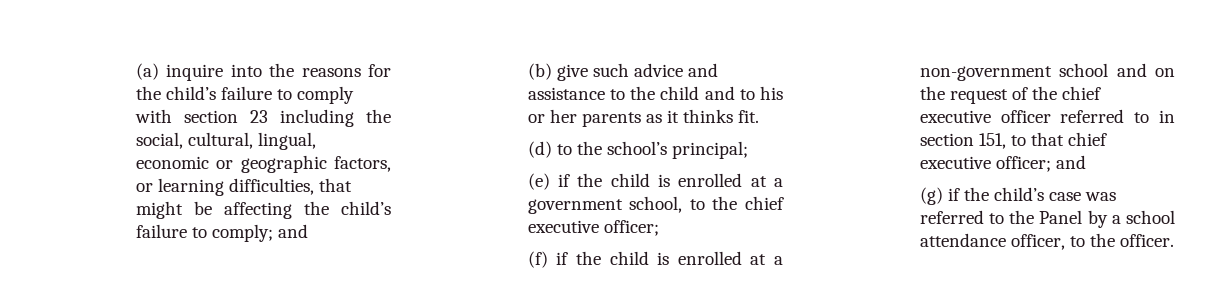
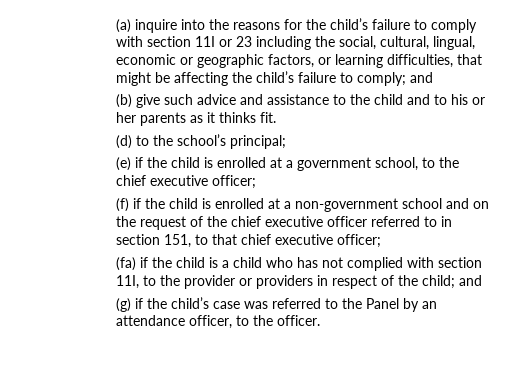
(238, 116) none -> [195,36,233,47] 11I or
(1051, 164) none -> [116,257,483,271] [116,275,456,289] // (fa) if the child is a child who has not complied with section 11I, to the provider or providers in respect of the child;
[1111,210,1175,224] a school -> [422,301,438,309] an

